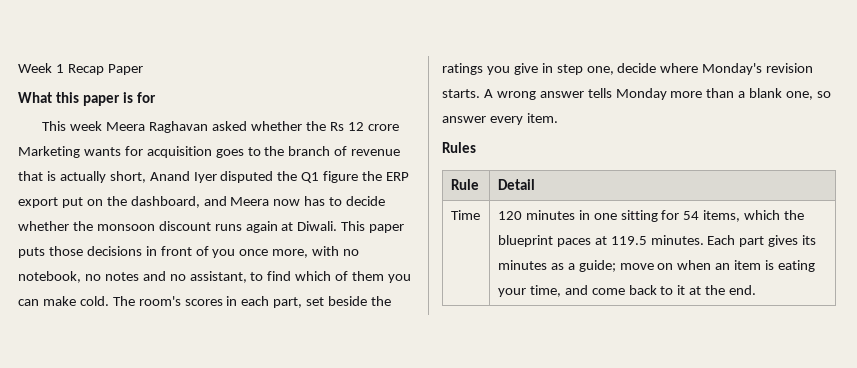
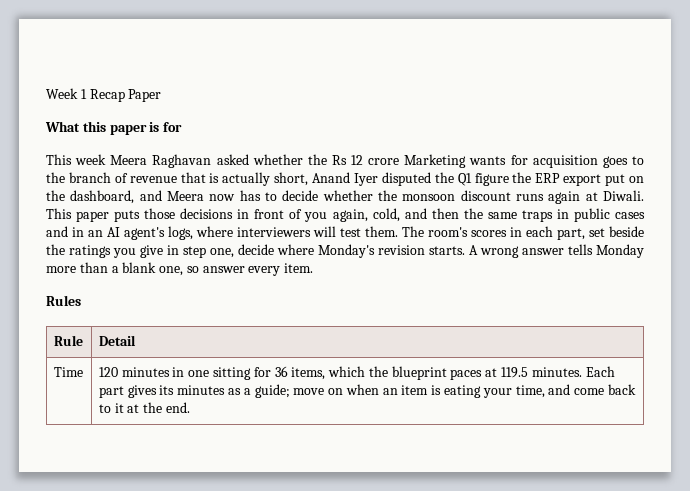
[239,246,360,258] [18,271,412,283] [18,296,109,306] once more, with no notebook, no notes and no assistant, to find which of them you can make cold. -> [332,208,645,222] [46,226,398,240] again, cold, and then the same traps in public cases and in an AI agent's logs, where interviewers will test them.
[683,211,700,220] 54 -> [274,366,288,377] 36

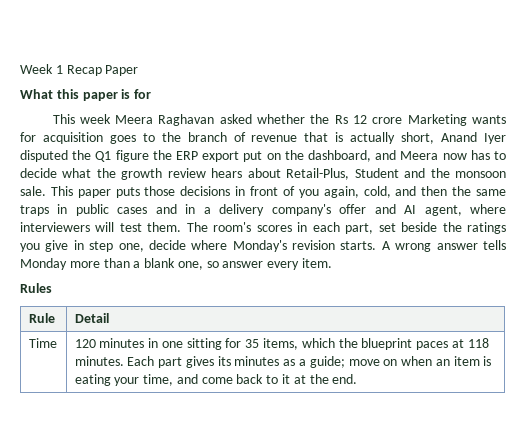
[322,190,644,204] whether the monsoon discount runs again at Diwali. -> [62,168,506,180] [20,186,46,196] what the growth review hears about Retail-Plus, Student and the monsoon sale.
[88,226,193,240] an AI agent's logs, -> [203,204,462,216] a delivery company's offer and AI agent,
[274,366,288,377] 36 -> [245,339,260,348] 35
[501,367,529,378] 119.5 -> [467,338,489,348] 118

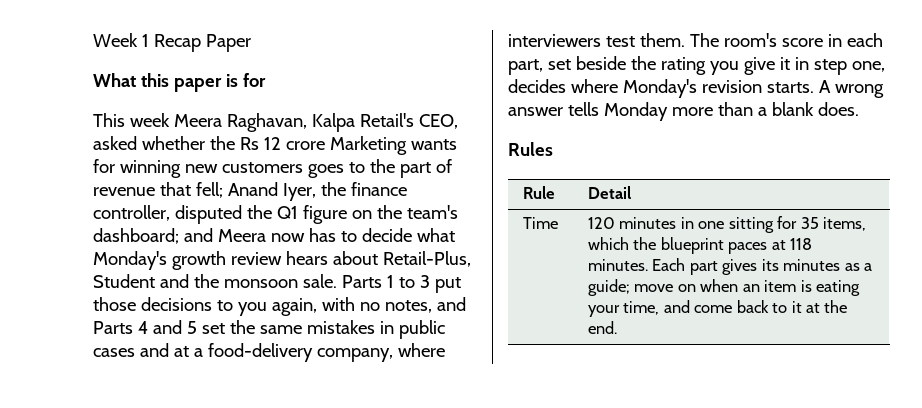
[158,114,215,126] Raghavan -> [226,113,458,132] Raghavan, Kalpa Retail's CEO,
[42,132,103,144] acquisition -> [119,160,303,178] winning new customers
[187,132,227,142] branch -> [399,162,431,178] part
[335,132,506,144] [20,150,371,162] is actually short, Anand Iyer disputed the Q1 figure the ERP export put on the dashboard, -> [195,182,407,201] [93,205,458,224] [93,228,179,244] fell; Anand Iyer, the finance controller, disputed the Q1 figure on the team's dashboard;
[96,168,116,178] the -> [93,251,167,270] Monday's
[50,186,448,198] This paper puts those decisions in front of you again, cold, and then -> [341,275,461,293] [93,297,466,316] [93,320,225,334] Parts 1 to 3 put those decisions to you again, with no notes, and Parts 4 and 5 set
[20,205,49,216] traps -> [306,320,375,334] mistakes
[185,204,462,216] in a delivery company's offer and AI agent, -> [173,343,393,362] at a food-delivery company,
[95,222,115,232] will -> (601, 40) none
[256,225,292,232] scores -> [781,38,823,47] score
[466,222,506,234] ratings -> [660,57,706,75] rating
(69, 246) none -> [779,57,790,70] it
[148,240,186,250] decide -> [508,79,566,93] decides
[177,258,333,270] one, so answer every item. -> [817,102,859,116] does.

